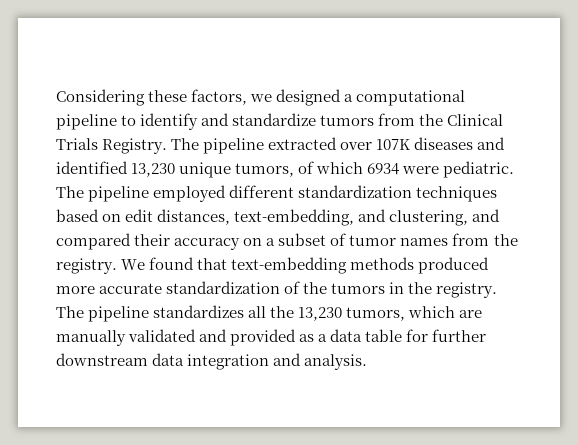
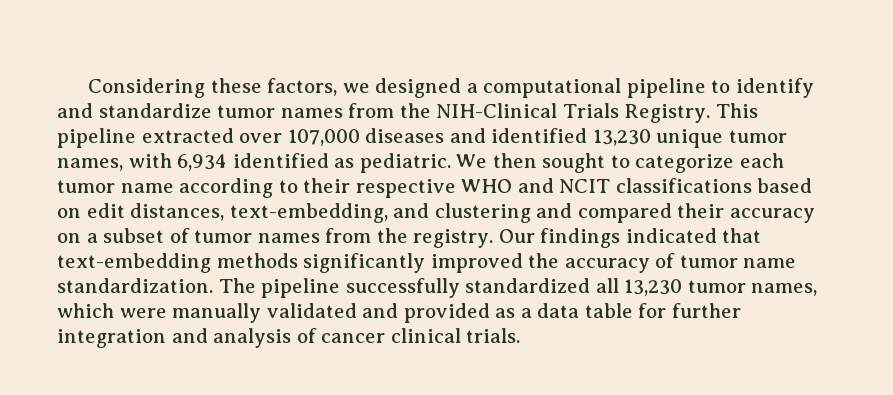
[320,113,504,126] tumors from the Clinical -> [217,103,558,118] tumor names from the NIH-Clinical
[171,138,200,150] The -> [715,103,758,118] This
[376,139,411,150] 107K -> [287,129,360,146] 107,000
[235,161,515,178] [56,185,498,202] tumors, of which 6934 were pediatric. The pipeline employed different standardization techniques -> [728,130,787,143] [57,153,784,173] [57,178,752,198] tumor names, with 6,934 identified as pediatric. We then sought to categorize each tumor name according to their respective WHO and NCIT classifications
[389,210,469,226] clustering, -> [434,203,531,223] clustering
[121,257,490,274] [56,281,498,298] [56,305,483,322] We found that text-embedding methods produced more accurate standardization of the tumors in the registry. The pipeline standardizes all the 13,230 tumors, which are -> [498,228,762,248] [57,253,797,273] [57,278,818,298] [57,303,167,318] Our findings indicated that text-embedding methods significantly improved the accuracy of tumor name standardization. The pipeline successfully standardized all 13,230 tumor names, which were
[56,353,368,370] downstream data integration and analysis. -> [57,328,521,348] integration and analysis of cancer clinical trials.

